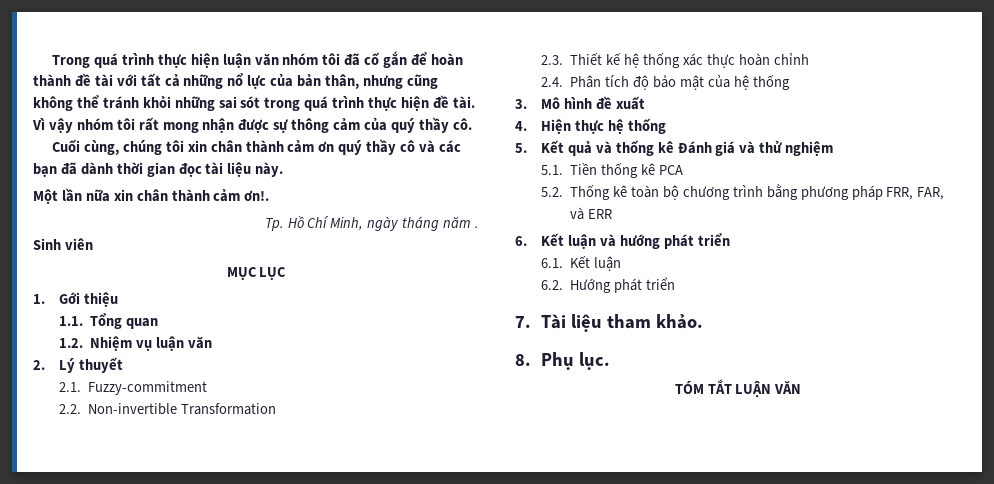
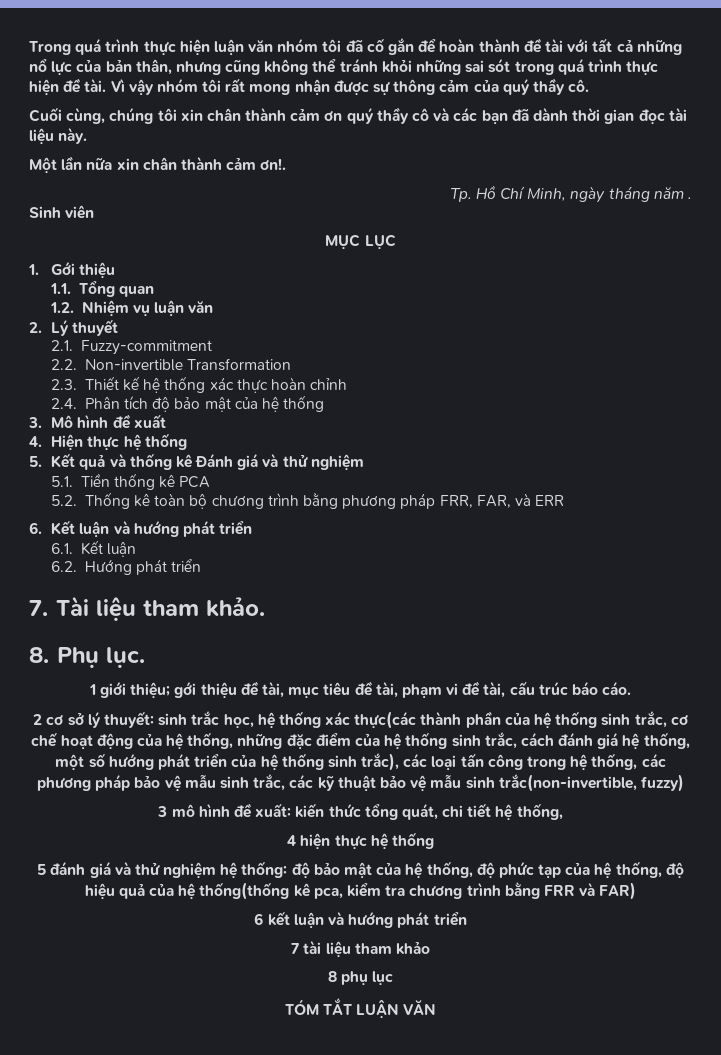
(610, 361) none -> [88,681,632,699] [33,710,688,729] [31,731,690,750] [55,752,666,771] [37,773,684,792] [157,803,563,821] [287,832,434,850] [37,861,684,879] [84,881,637,900] [254,911,467,929] [291,940,430,958] [327,971,394,986] // 1 giới thiệu; gới thiệu đề tài, mục tiêu đề tài, phạm vi đề tài, cấu trúc báo cáo. // 2 cơ sở lý thuyết: sinh trắc học, hệ thống xác thực(các thành phần của hệ thống sinh trắc, cơ chế hoạt động của hệ thống, những đặc điểm của hệ thống sinh trắc, cách đánh giá hệ thống, một số hướng phát triển của hệ thống sinh trắc), các loại tấn công trong hệ thống, các phương pháp bảo vệ mẫu sinh trắc, các kỹ thuật bảo vệ mẫu sinh trắc(non-invertible, fuzzy) // 3 mô hình đề xuất: kiến thức tổng quát, chi tiết hệ thống, // 4 hiện thực hệ thống // 5 đánh giá và thử nghiệm hệ thống: độ bảo mật của hệ thống, độ phức tạp của hệ thống, độ hiệu quả của hệ thống(thống kê pca, kiểm tra chương trình bằng FRR và FAR) // 6 kết luận và hướng phát triển // 7 tài liệu tham khảo // 8 phụ lục

